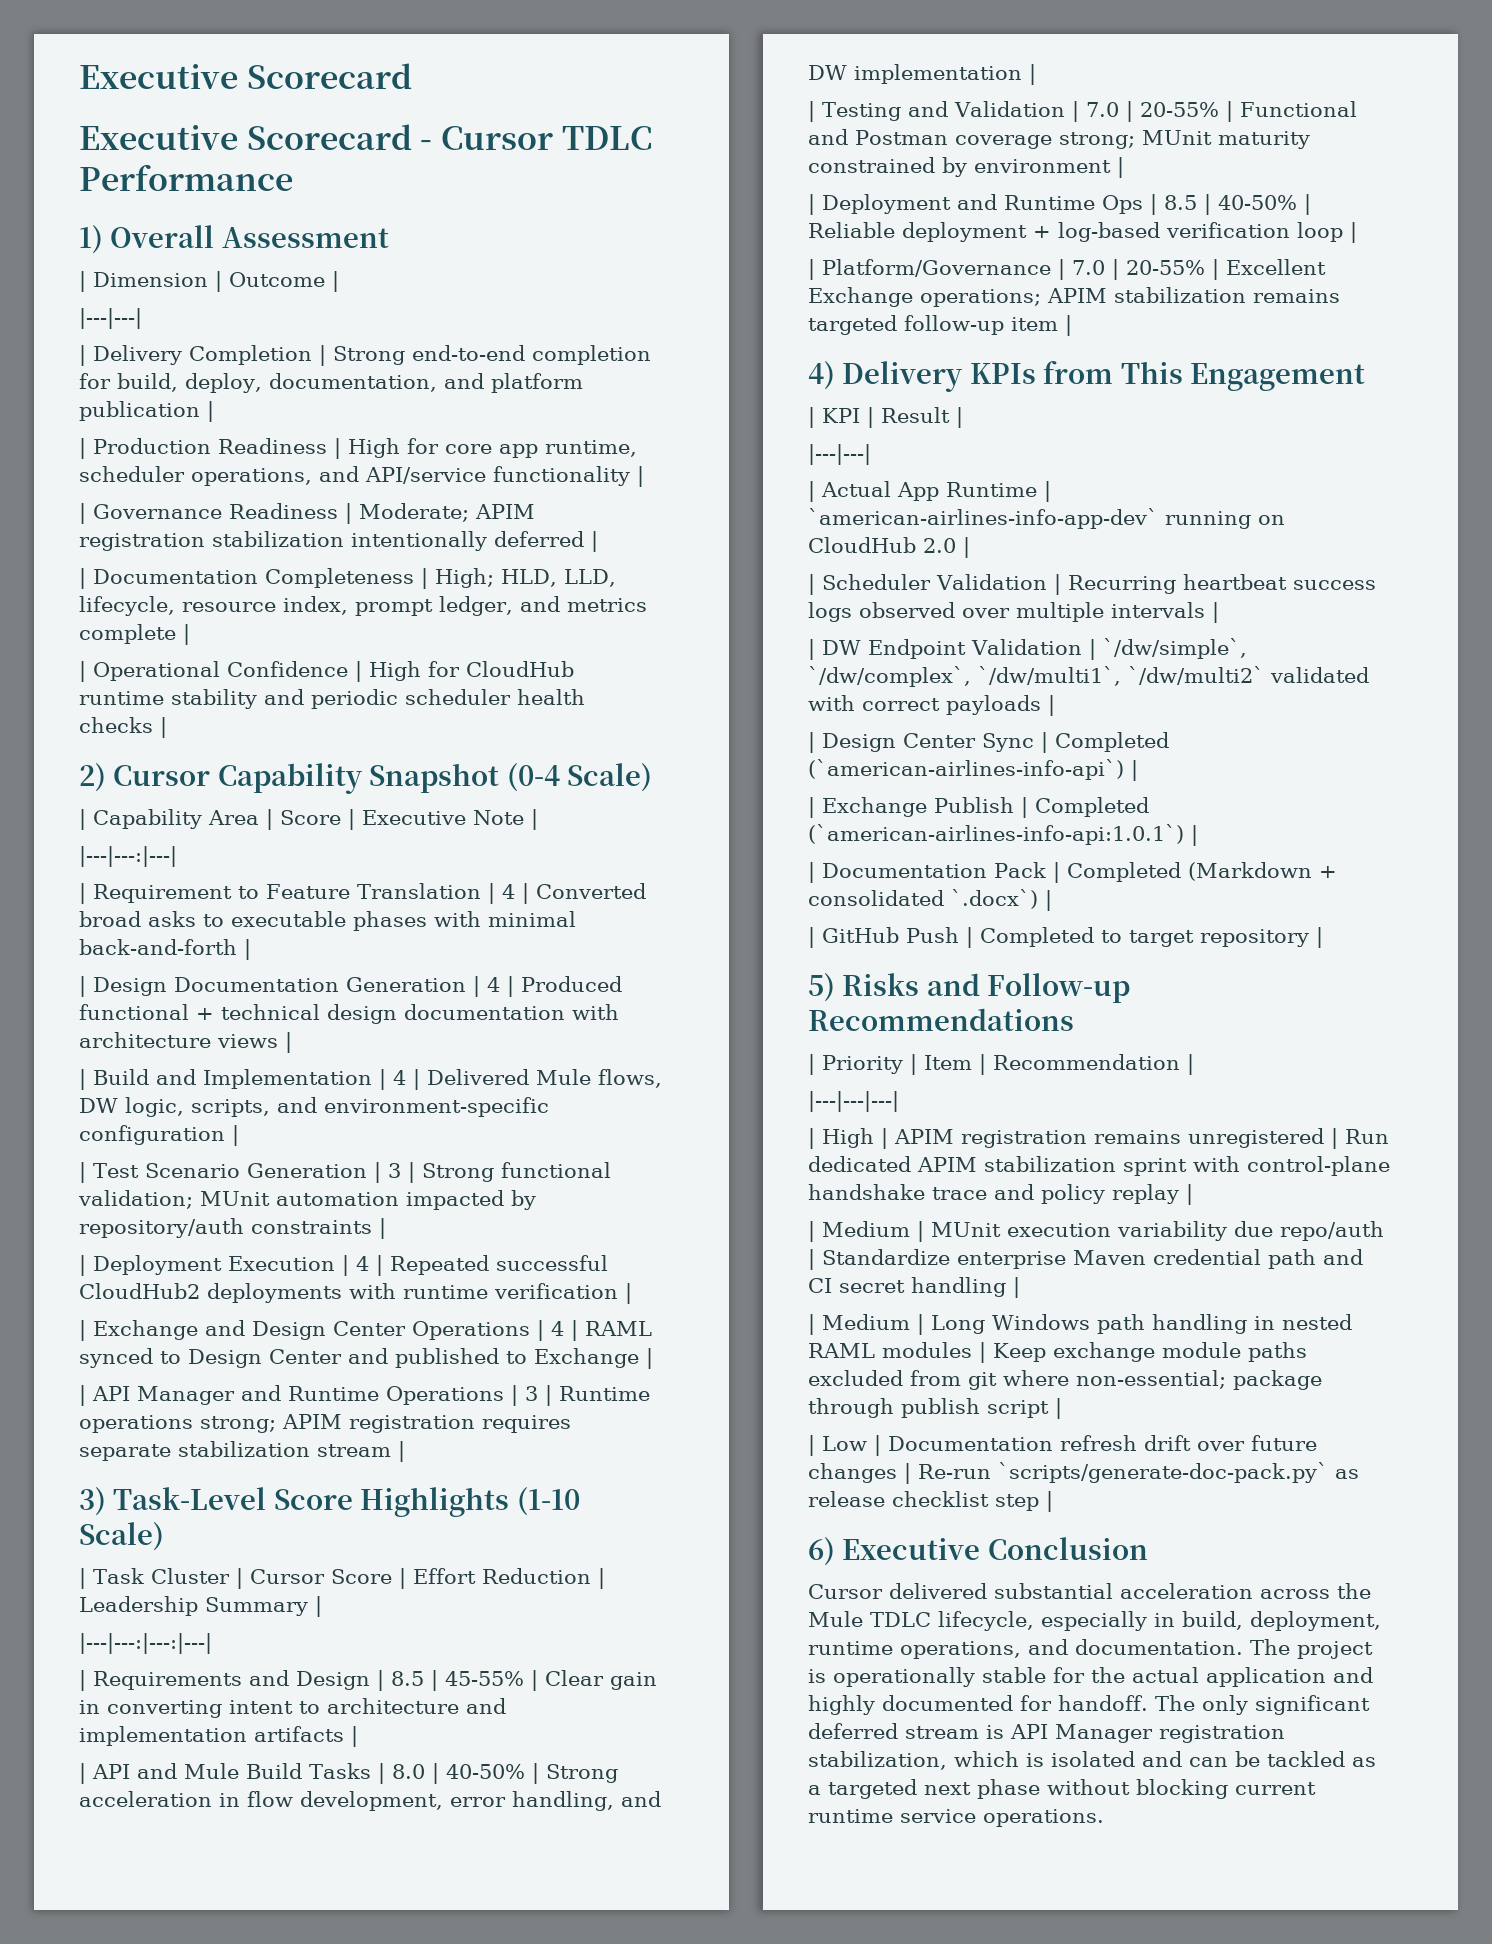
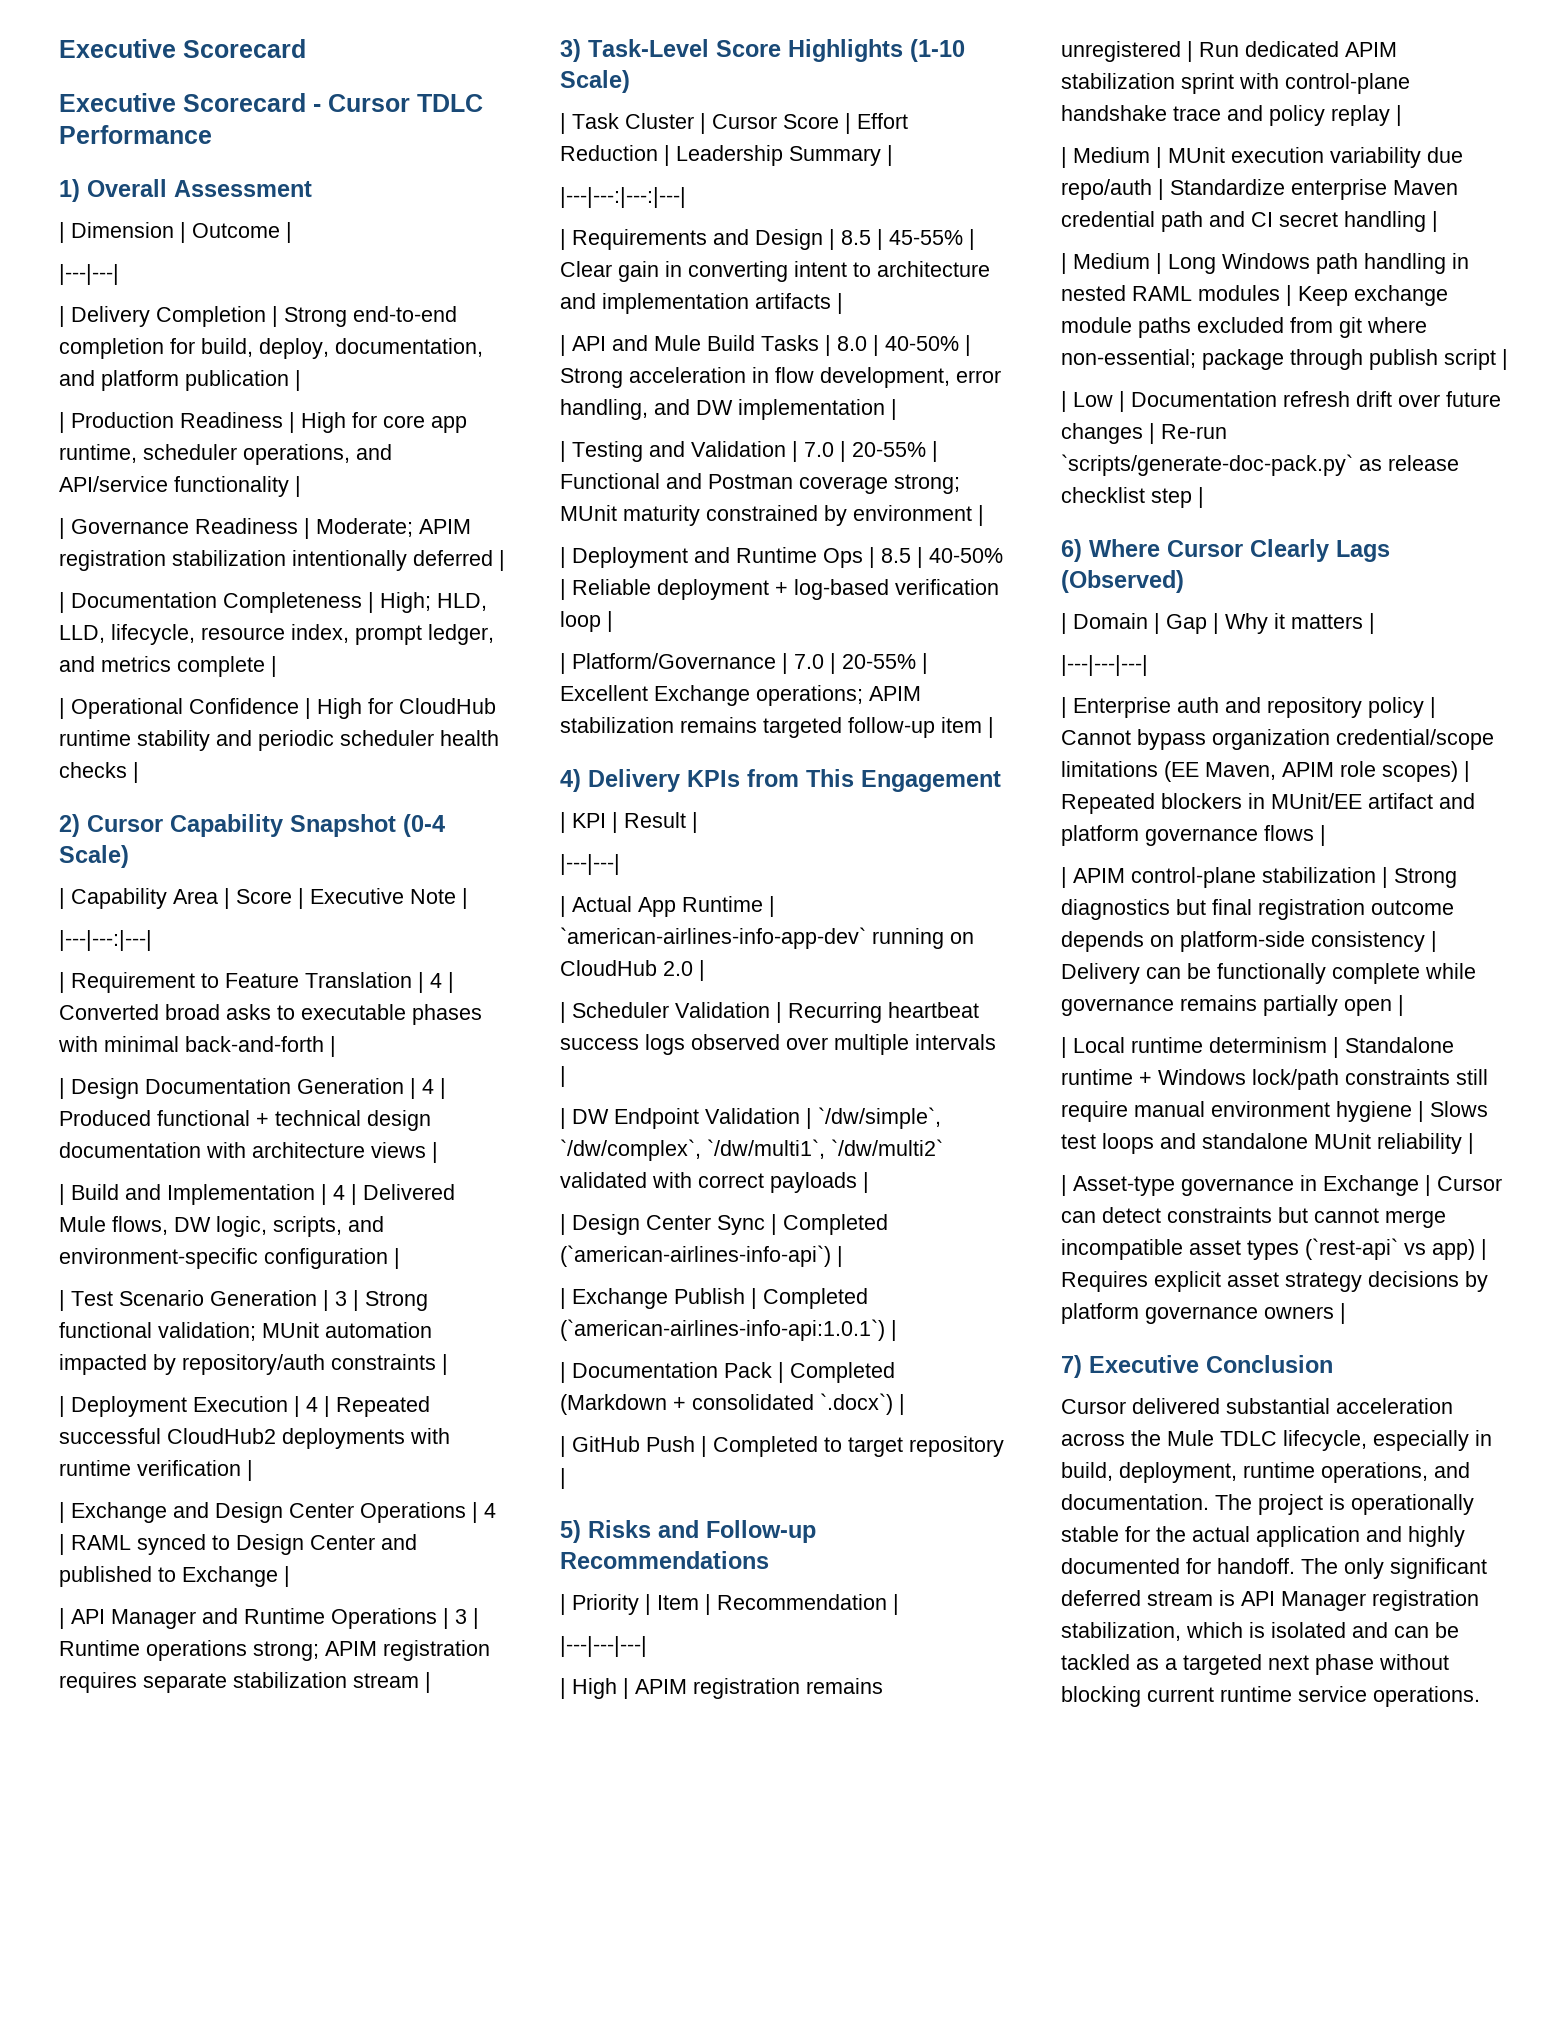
(835, 1551) none -> [1089,539,1390,562] [1061,570,1184,593] [1061,613,1375,634] [1061,655,1148,676] [1061,697,1436,718] [1061,729,1494,750] [1061,761,1470,782] [1061,793,1475,814] [1061,825,1326,846] [1061,867,1457,888] [1061,899,1454,920] [1061,931,1437,952] [1061,963,1476,984] [1061,995,1404,1016] [1061,1037,1454,1058] [1061,1069,1488,1090] [1061,1101,1488,1122] [1061,1133,1474,1154] [1061,1175,1502,1196] [1061,1207,1446,1228] [1061,1238,1487,1260] [1061,1271,1488,1292] [1061,1303,1346,1324] [1061,1355,1082,1378] Where Cursor Clearly Lags (Observed) // | Domain | Gap | Why it matters | // |---|---|---| // | Enterprise auth and repository policy | Cannot bypass organization credential/scope limitations (EE Maven, APIM role scopes) | Repeated blockers in MUnit/EE artifact and platform governance flows | // | APIM control-plane stabilization | Strong diagnostics but final registration outcome depends on platform-side consistency | Delivery can be functionally complete while governance remains partially open | // | Local runtime determinism | Standalone runtime + Windows lock/path constraints still require manual environment hygiene | Slows test loops and standalone MUnit reliability | // | Asset-type governance in Exchange | Cursor can detect constraints but cannot merge incompatible asset types (`rest-api` vs app) | Requires explicit asset strategy decisions by platform governance owners | // 7)

